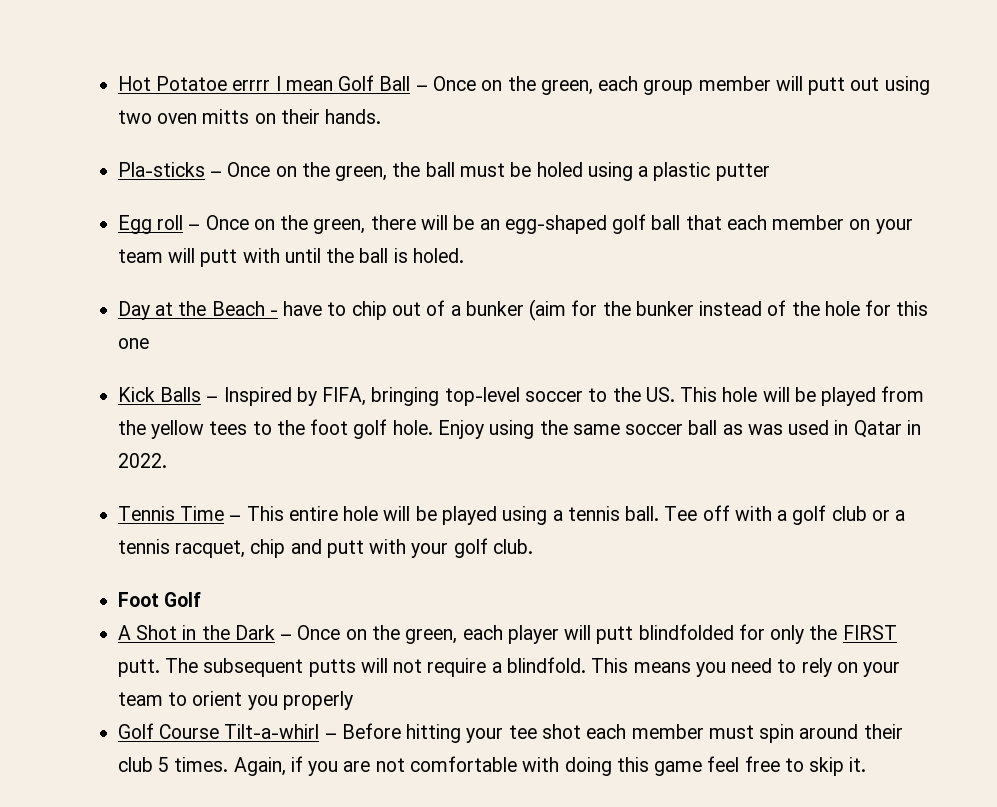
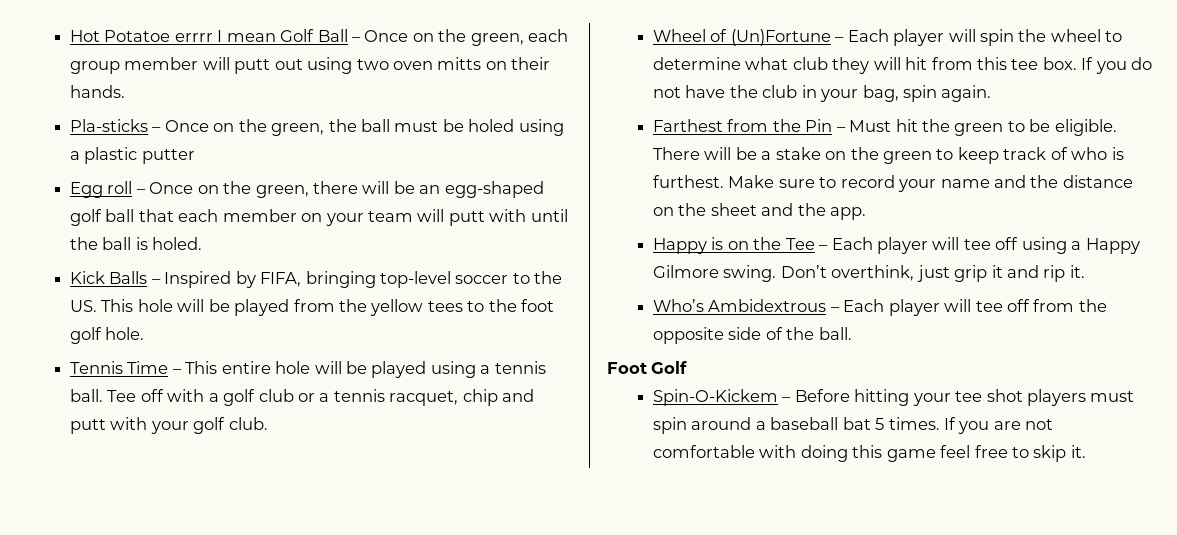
[117,299,929,321] [117,338,149,349] // Day at the Beach - have to chip out of a bunker (aim for the bunker instead of the hole for this one -> (203, 243) none
[438,420,921,439] [117,453,167,468] Enjoy using the same soccer ball as was used in Qatar in 2022. -> (145, 333) none
[117,592,202,607] [117,624,897,644] [117,657,901,677] [117,691,353,710] [117,723,320,739] Foot Golf // A Shot in the Dark – Once on the green, each player will putt blindfolded for only the FIRST putt. The subsequent putts will not require a blindfold. This means you need to rely on your team to orient you properly // Golf Course Tilt-a-whirl -> [652,29,1123,46] [652,57,1153,74] [652,85,992,102] [652,119,1117,136] [652,147,1124,164] [652,175,1133,192] [652,203,867,220] [652,237,1140,254] [652,265,1085,282] [652,299,1107,316] [652,327,852,344] [607,361,688,374] [652,389,778,406] Wheel of (Un)Fortune – Each player will spin the wheel to determine what club they will hit from this tee box. If you do not have the club in your bag, spin again. // Farthest from the Pin – Must hit the green to be eligible. There will be a stake on the green to keep track of who is furthest. Make sure to record your name and the distance on the sheet and the app. // Happy is on the Tee – Each player will tee off using a Happy Gilmore swing. Don’t overthink, just grip it and rip it. // Who’s Ambidextrous – Each player will tee off from the opposite side of the ball. // Foot Golf // Spin-O-Kickem
[586,724,704,739] each member -> [1027,389,1087,406] players
[863,724,903,739] [117,756,303,776] their club 5 times. Again, if -> [755,417,957,430] a baseball bat 5 times. If

